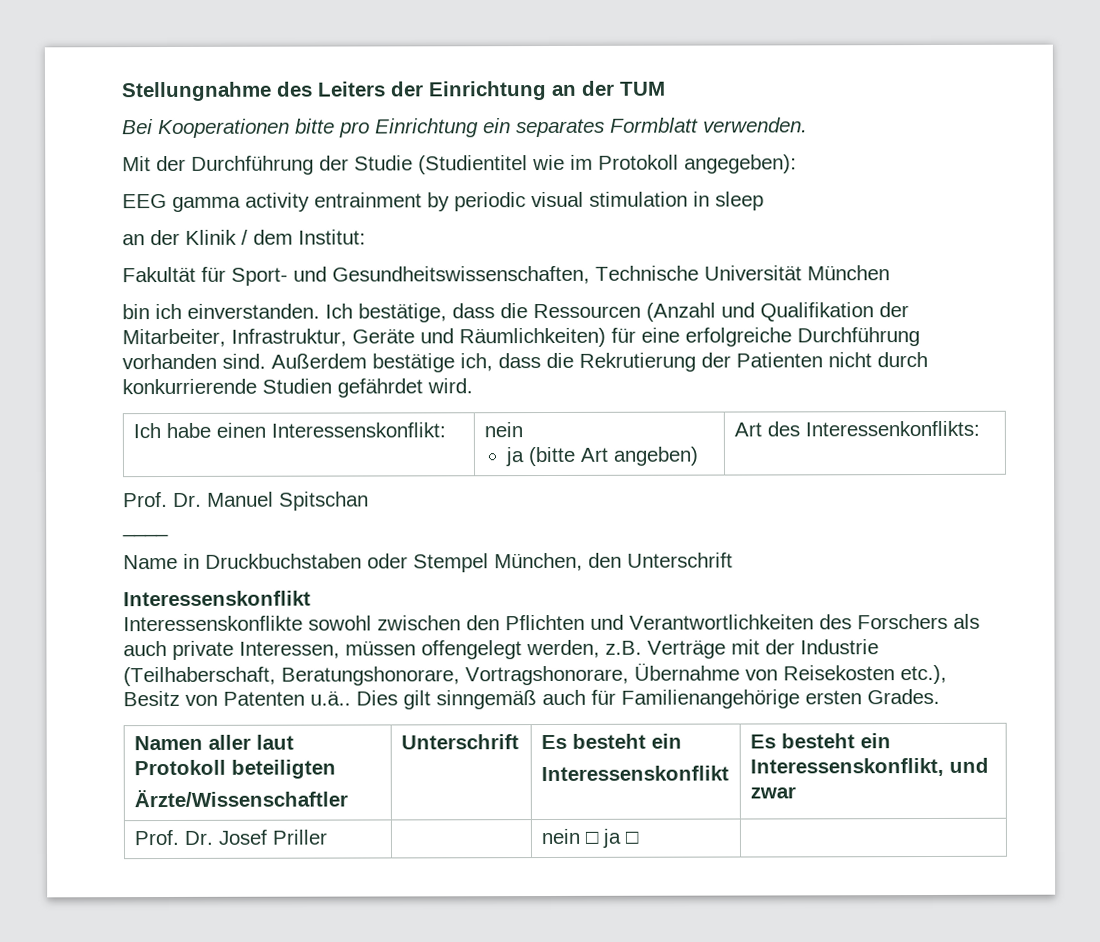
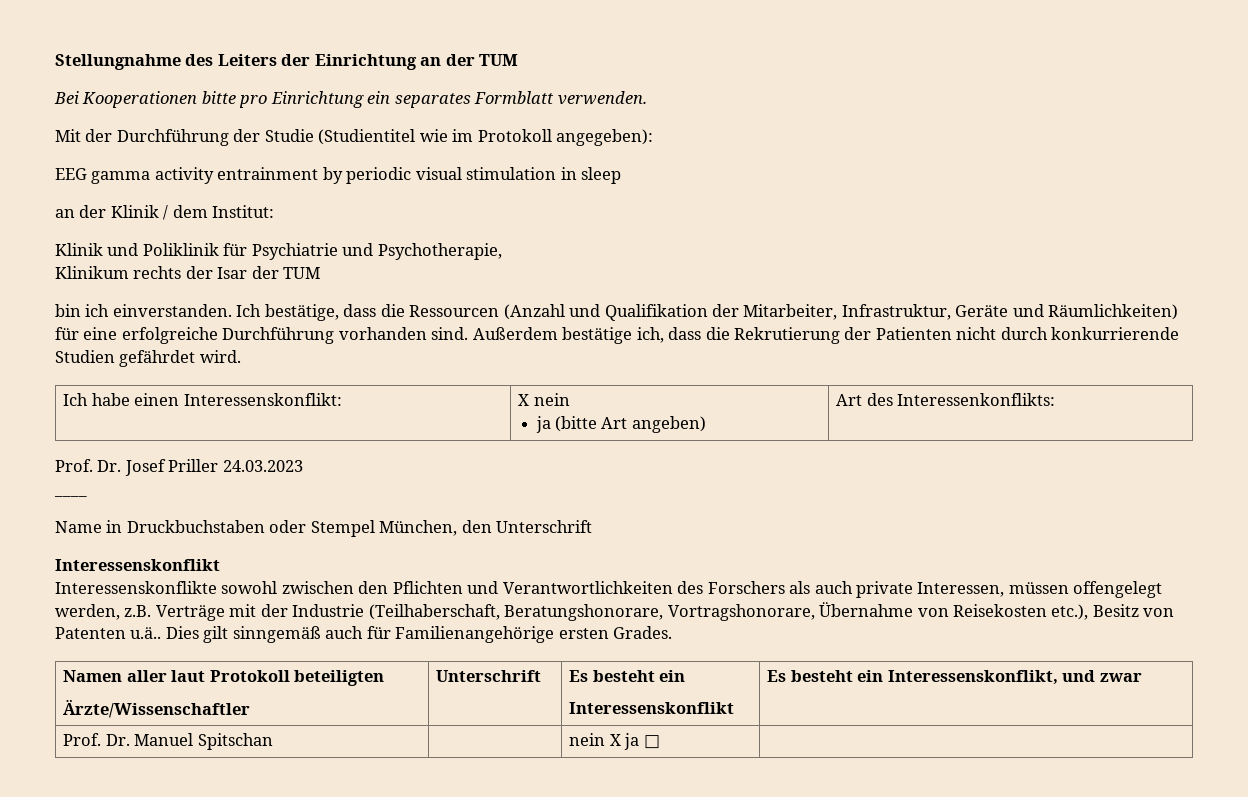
[122,265,890,286] Fakultät für Sport- und Gesundheitswissenschaften, Technische Universität München -> [55,243,502,260] [55,266,321,279] Klinik und Poliklinik für Psychiatrie und Psychotherapie, // Klinikum rechts der Isar der TUM
(446, 430) none -> [518,394,530,406] X
[207,491,369,511] Manuel Spitschan -> [124,459,303,476] Josef Priller 24.03.2023
[217,829,327,845] [540,828,599,845] Josef Priller | | nein □ -> [134,733,273,750] [569,733,621,746] Manuel Spitschan | | nein X

